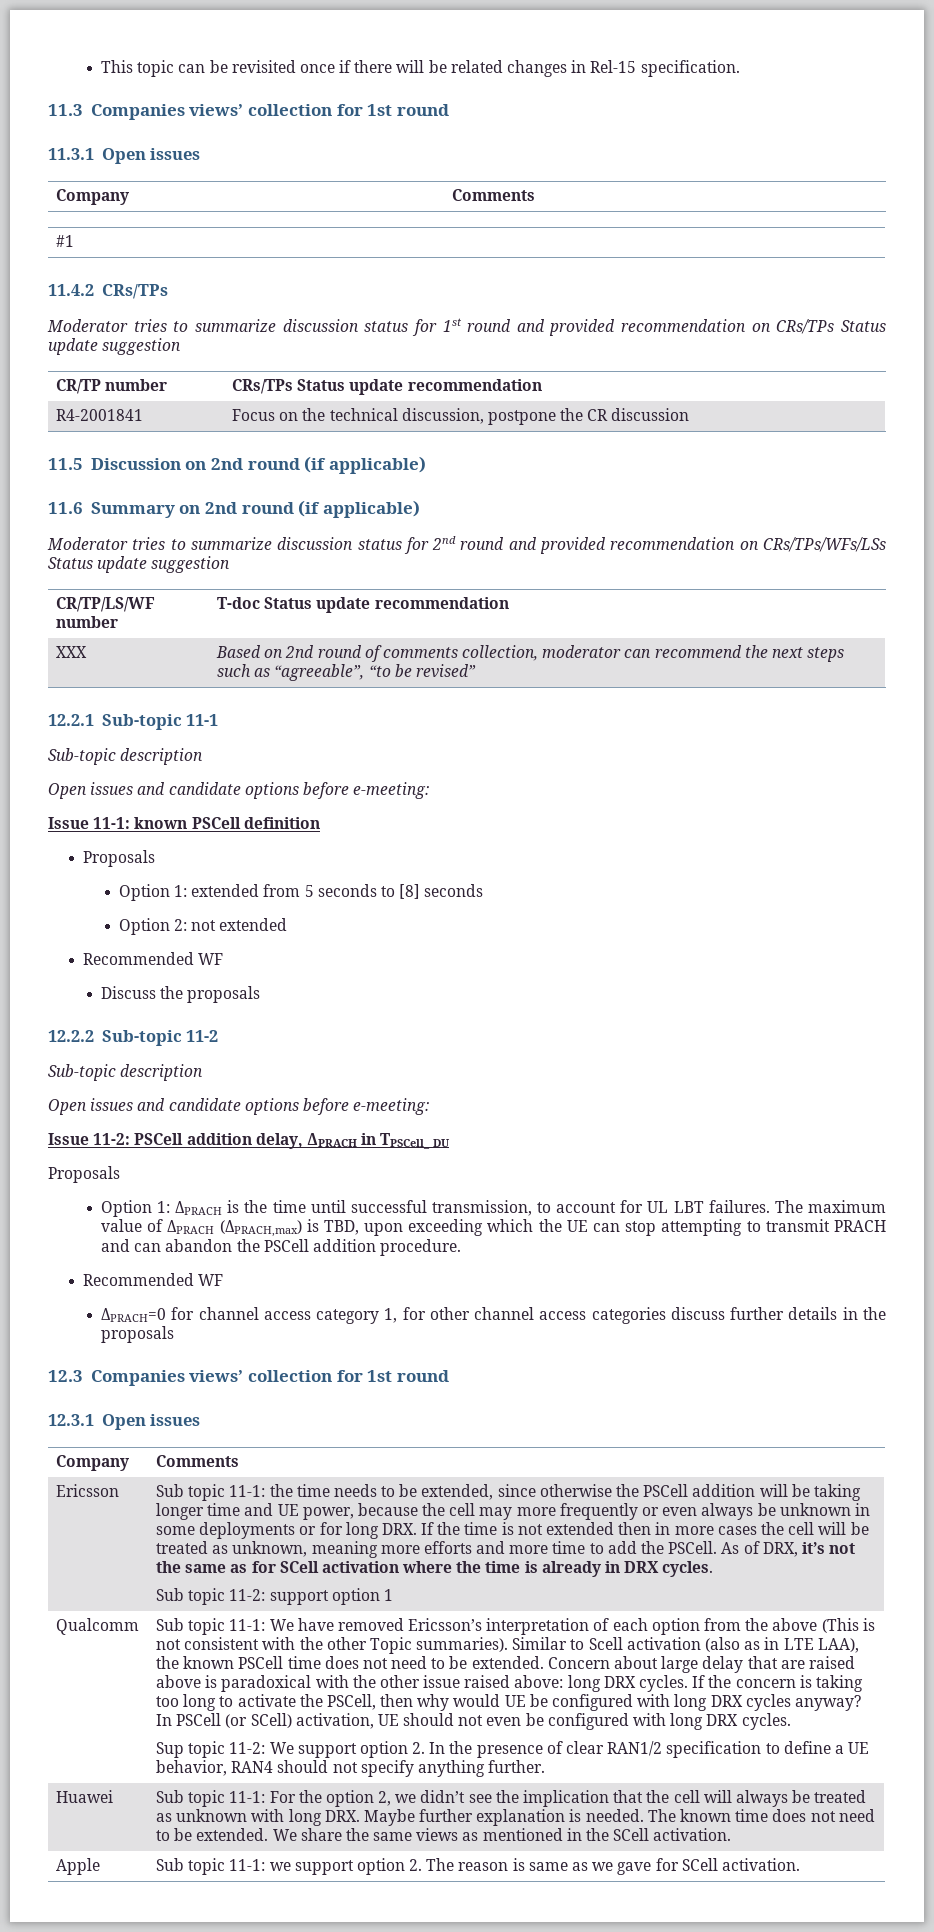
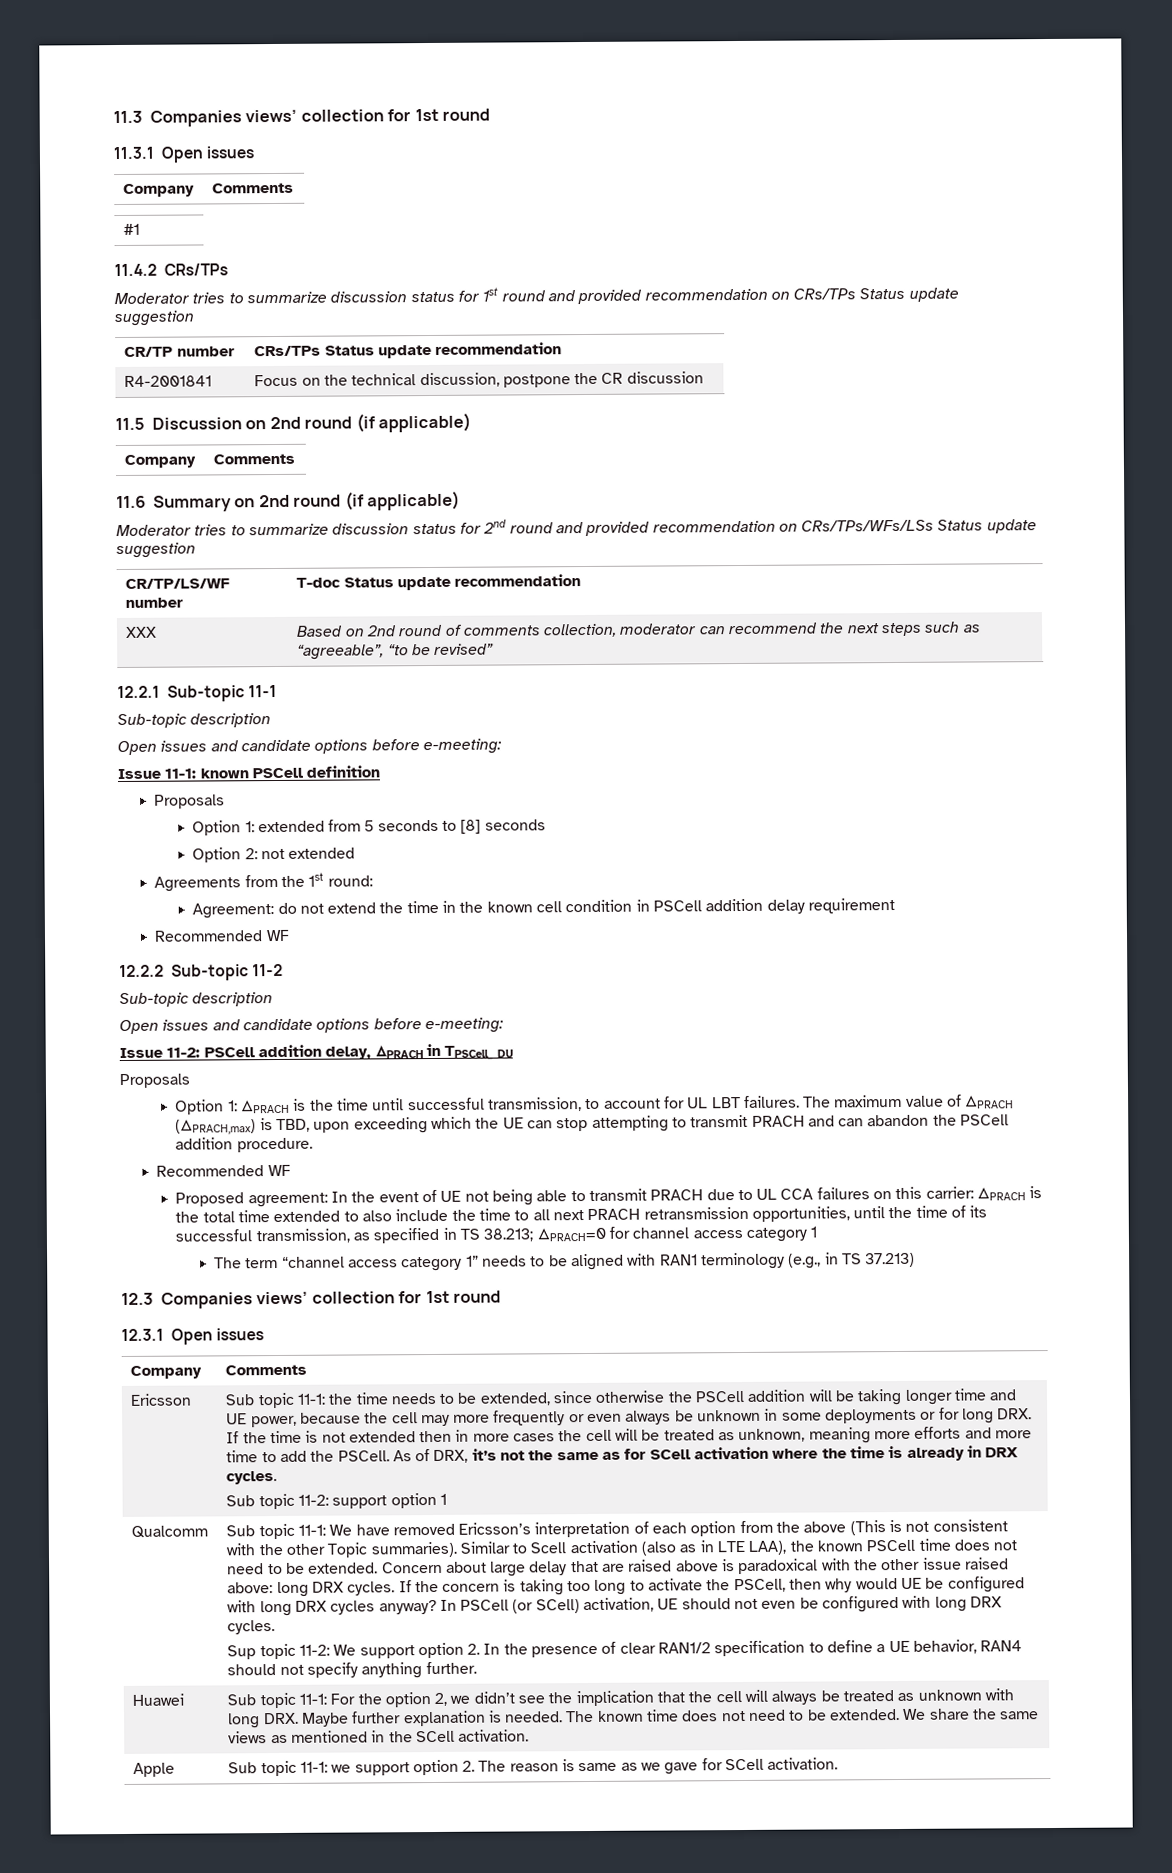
[100,60,740,77] This topic can be revisited once if there will be related changes in Rel-15 specification. // -> (113, 117) none
(426, 465) none -> [124,454,197,468] [213,453,296,465] // Company | Comments
[83,952,224,965] [100,986,261,1003] // Recommended WF // Discuss the proposals -> [154,872,373,892] [192,897,896,919] [154,929,290,942] // Agreements from the 1st round: // Agreement: do not extend the time in the known cell condition in PSCell addition delay requirement // Recommended WF
(224, 1280) none -> [175,1186,1043,1208] [175,1205,988,1223] [175,1227,534,1244] Proposed agreement: In the event of UE not being able to transmit PRACH due to UL CCA failures on this carrier: ΔPRACH is the total time extended to also include the time to all next PRACH retransmission opportunities, until the time of its successful transmission, as specified in TS 38.213;
[384,1307,887,1324] [100,1326,174,1343] 1, for other channel access categories discuss further details in the proposals -> [810,1226,818,1238] [214,1252,916,1272] 1 // The term “channel access category 1” needs to be aligned with RAN1 terminology (e.g., in TS 37.213)

